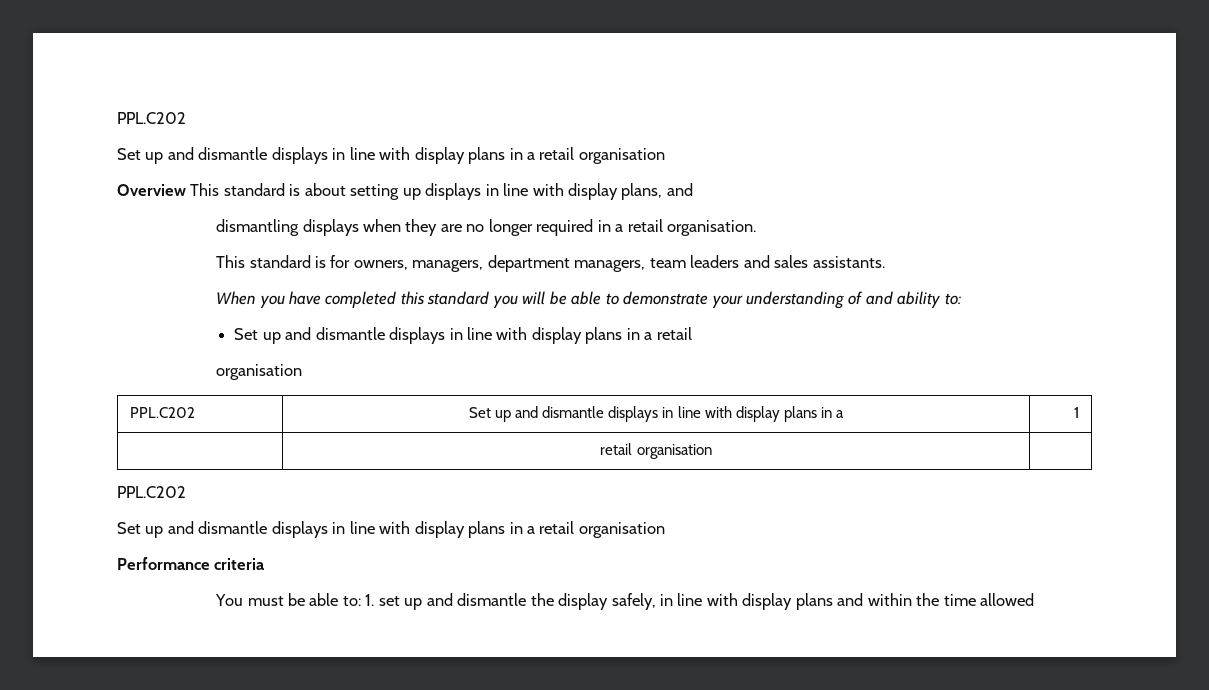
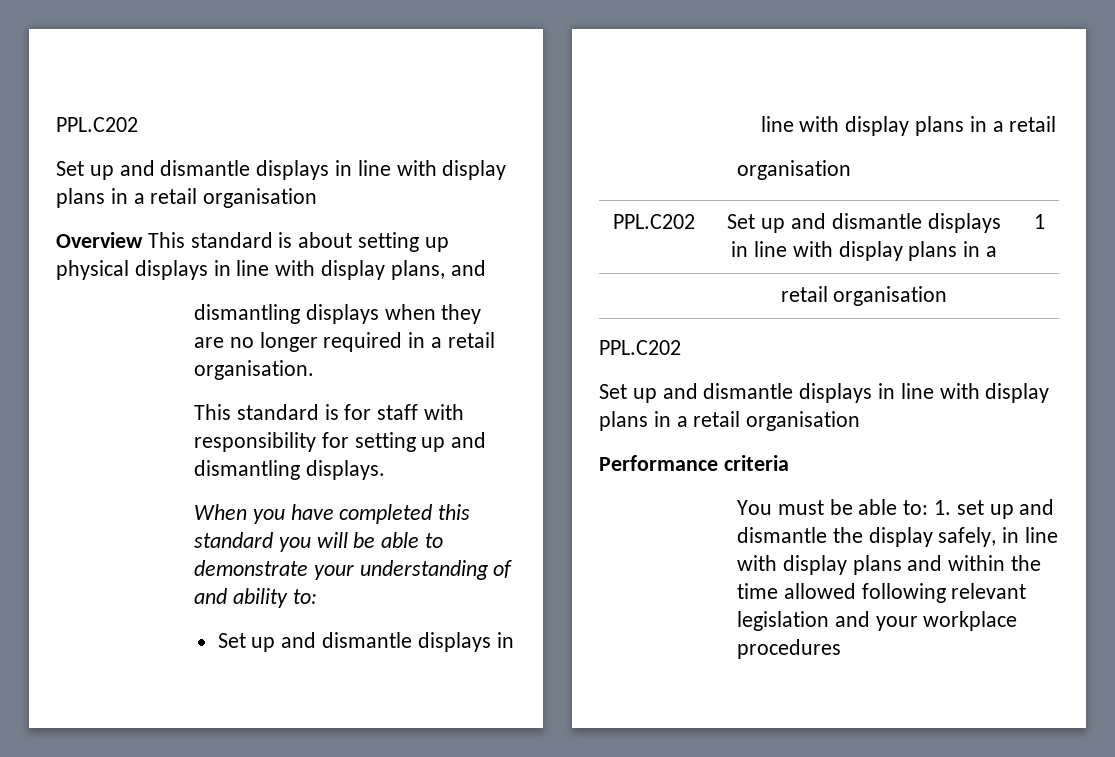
(421, 194) none -> [56,260,129,280] physical
[353,255,885,272] owners, managers, department managers, team leaders and sales assistants. -> [377,404,465,420] [194,432,487,452] [194,460,385,480] staff with responsibility for setting up and dismantling displays.
(1035, 599) none -> [861,583,1027,603] [737,611,1018,631] [737,639,841,659] following relevant legislation and your workplace procedures

